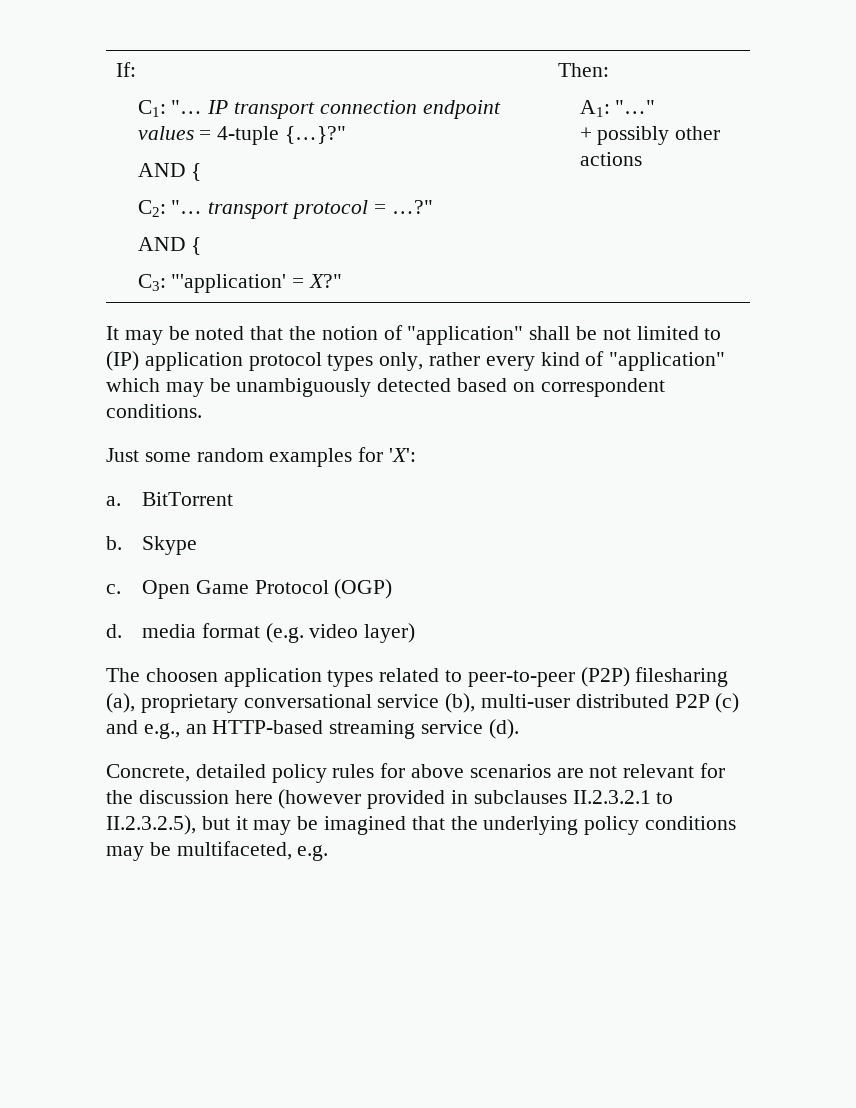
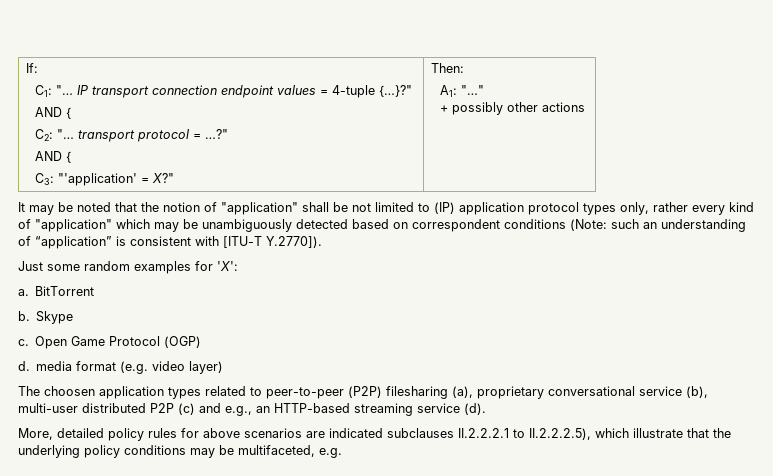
[106,404,202,418] conditions. -> [504,219,746,232] [18,236,322,249] conditions (Note: such an understanding of “application” is consistent with [ITU-T Y.2770]).
[106,764,190,782] Concrete, -> [18,428,53,440] More,
[589,763,726,778] [106,789,674,809] [106,815,407,835] not relevant for the discussion here (however provided in subclauses II.2.3.2.1 to II.2.3.2.5), but it may be imagined -> [329,428,683,440] indicated subclauses II.2.2.2.1 to II.2.2.2.5), which illustrate

